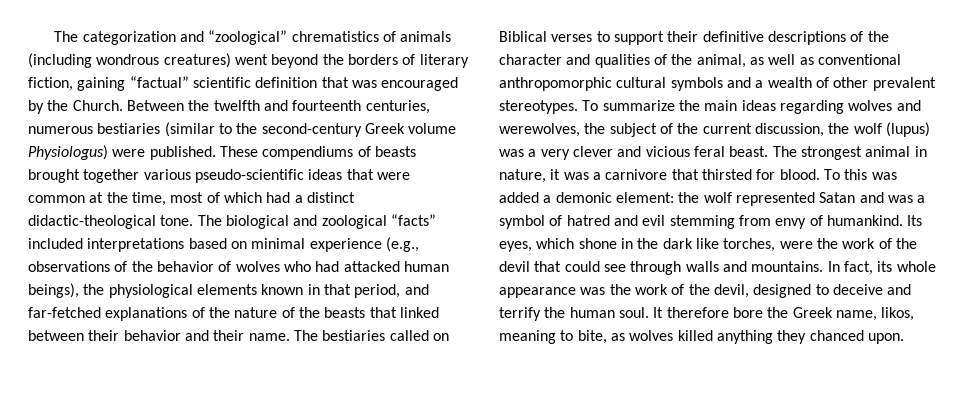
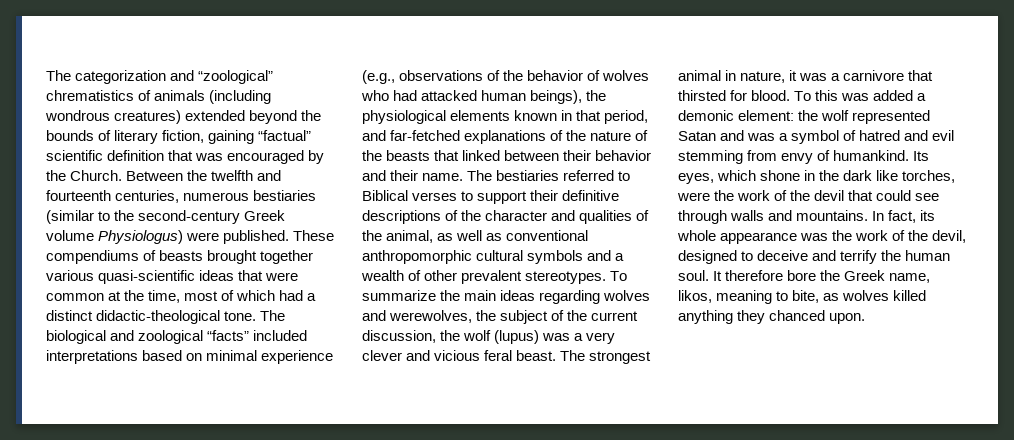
[234,54,268,65] went -> [185,110,246,121] extended
[347,54,398,65] borders -> [46,130,94,141] bounds
[194,169,304,183] pseudo-scientific -> [98,270,196,284] quasi-scientific
[389,330,449,341] called on -> [563,170,631,181] referred to

